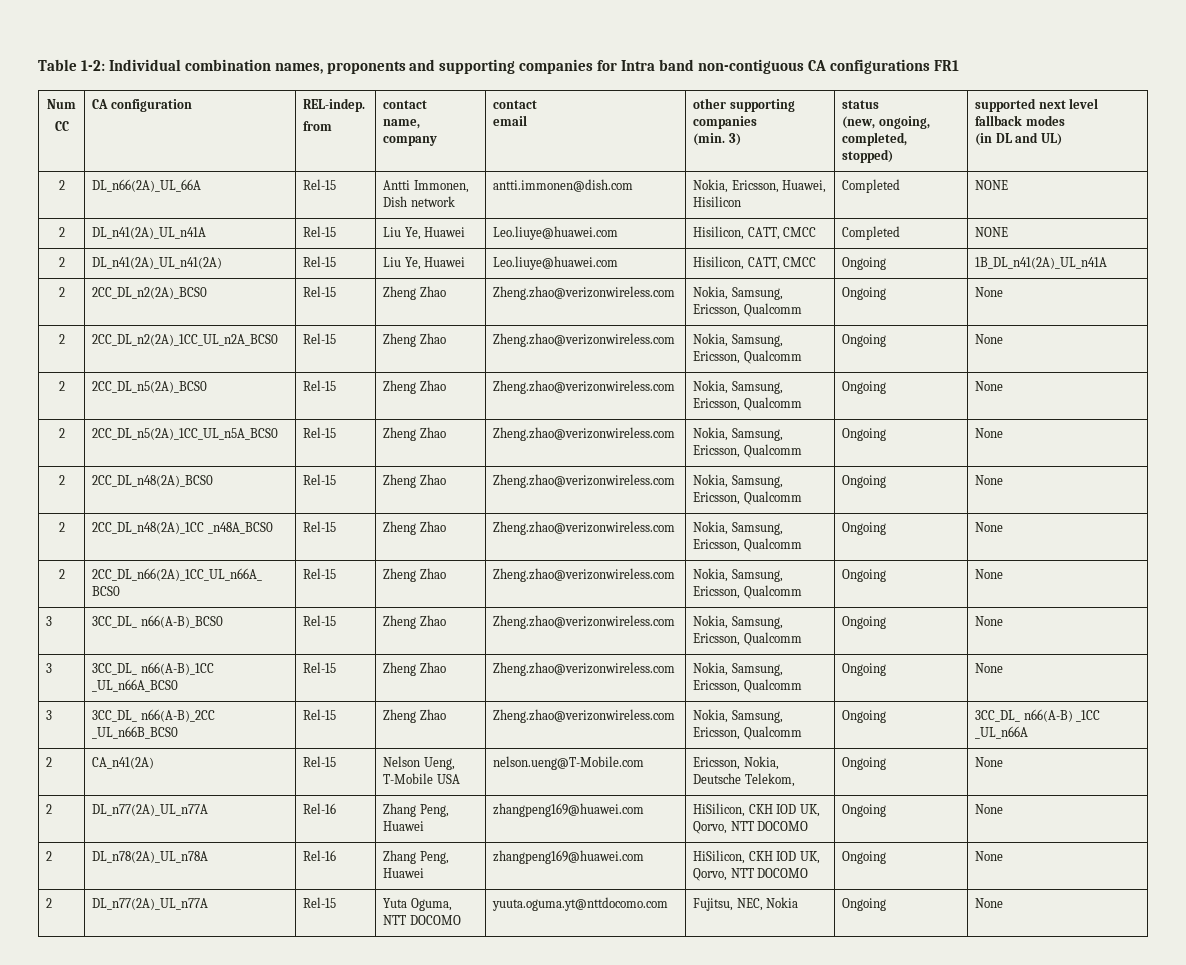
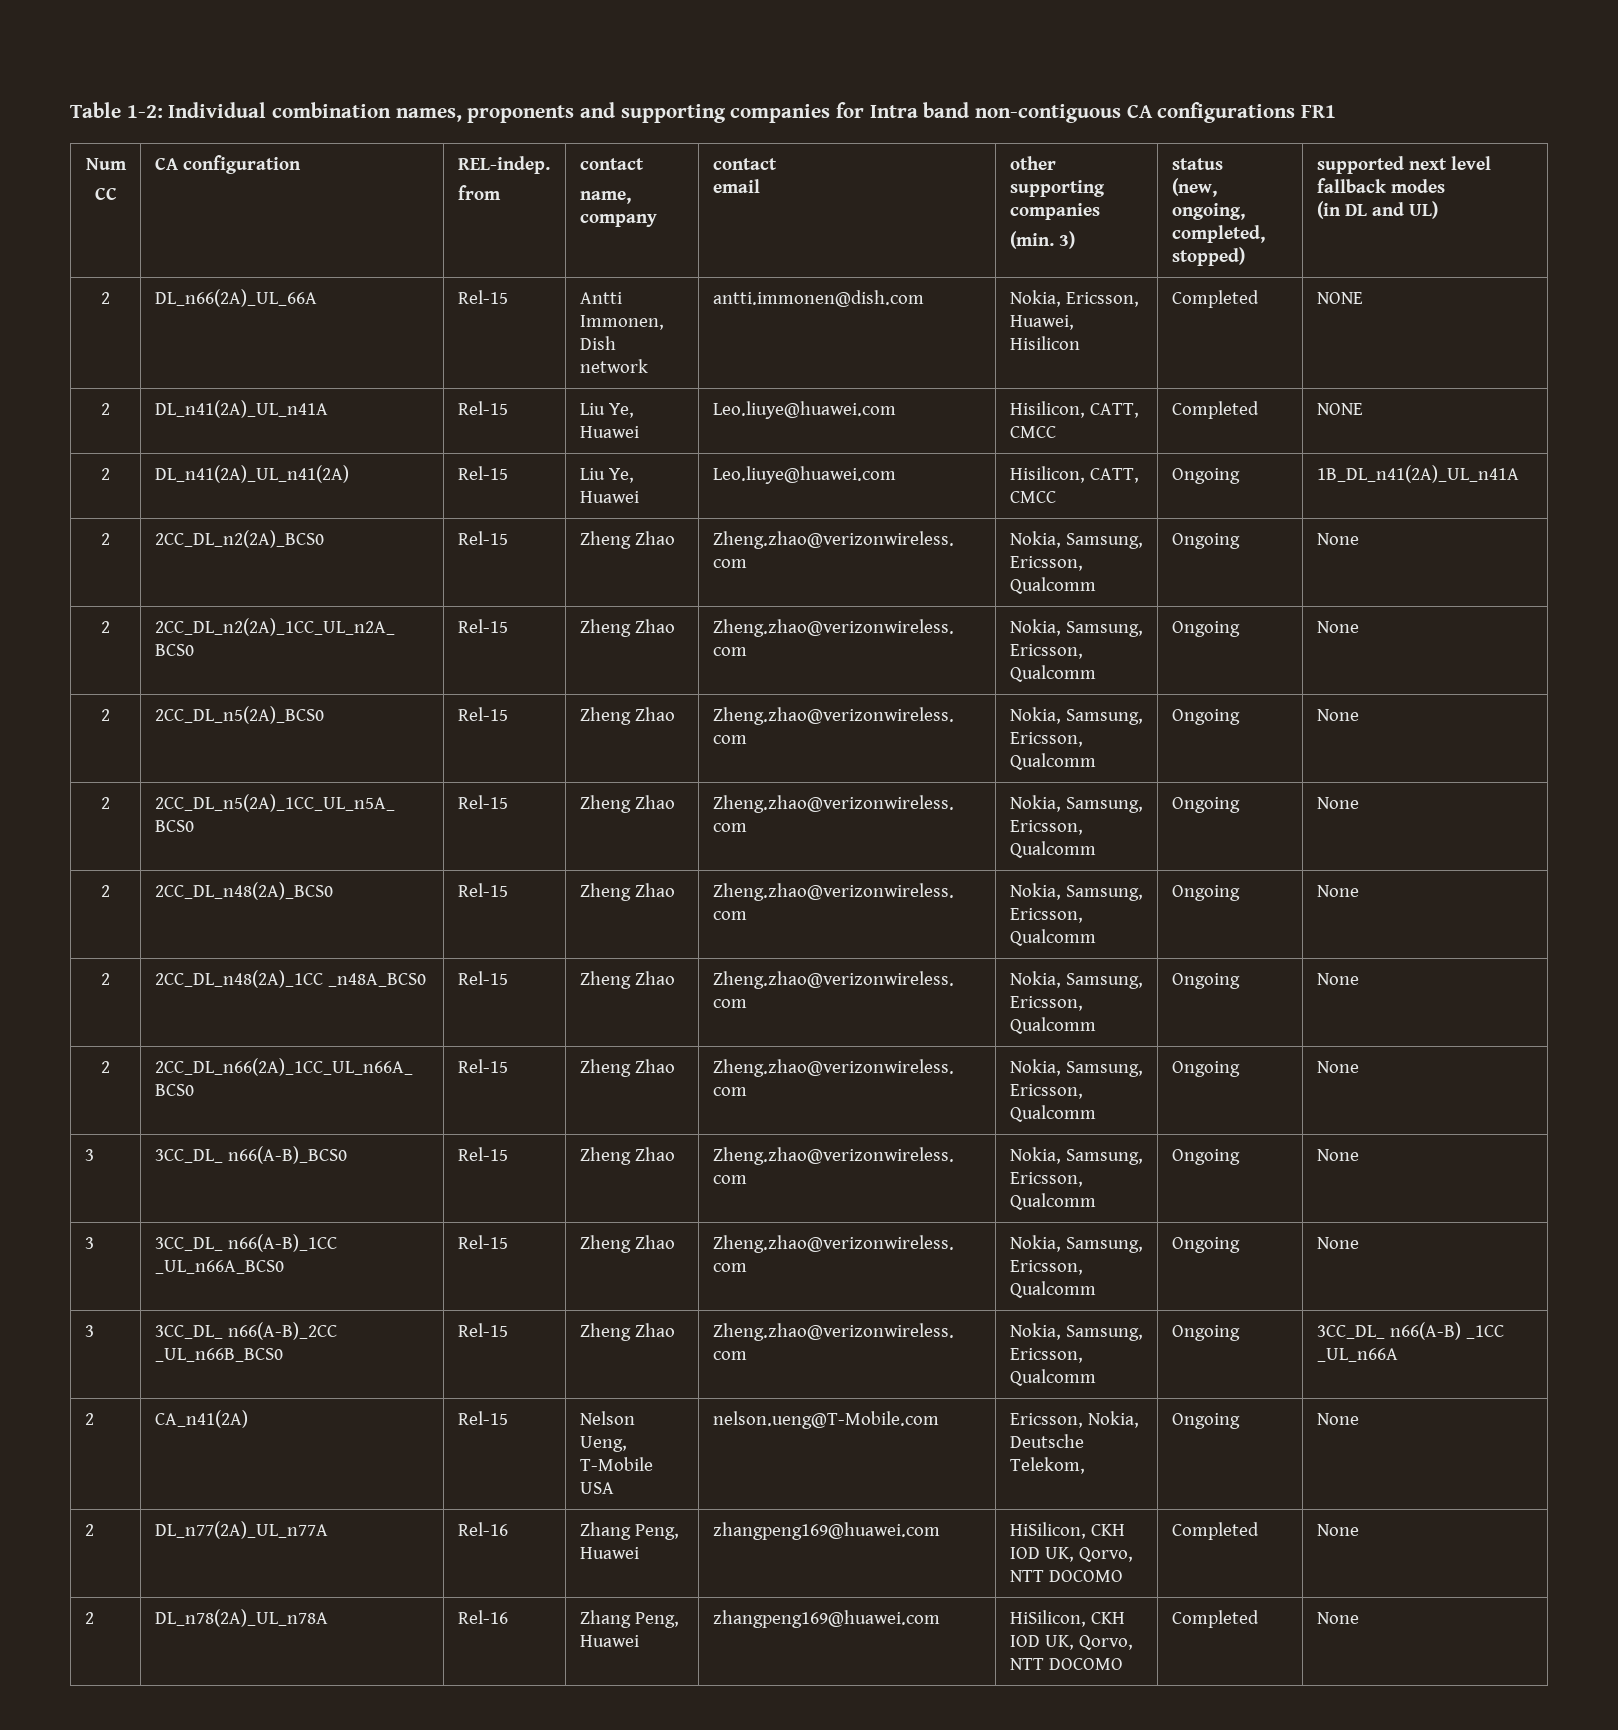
[842,804,887,817] Ongoing -> [1171,1522,1259,1540] Completed
[842,851,887,864] [975,851,1004,861] [46,898,53,908] [92,898,209,910] [303,897,337,908] [383,898,452,911] [383,915,461,925] [492,897,669,911] [693,897,799,911] [842,898,887,911] [975,898,1004,908] Ongoing | None // 2 | DL_n77(2A)_UL_n77A | Rel-15 | Yuta Oguma, NTT DOCOMO | yuuta.oguma.yt@nttdocomo.com | Fujitsu, NEC, Nokia | Ongoing | None -> [1171,1610,1259,1628] [1316,1612,1359,1624] Completed | None

